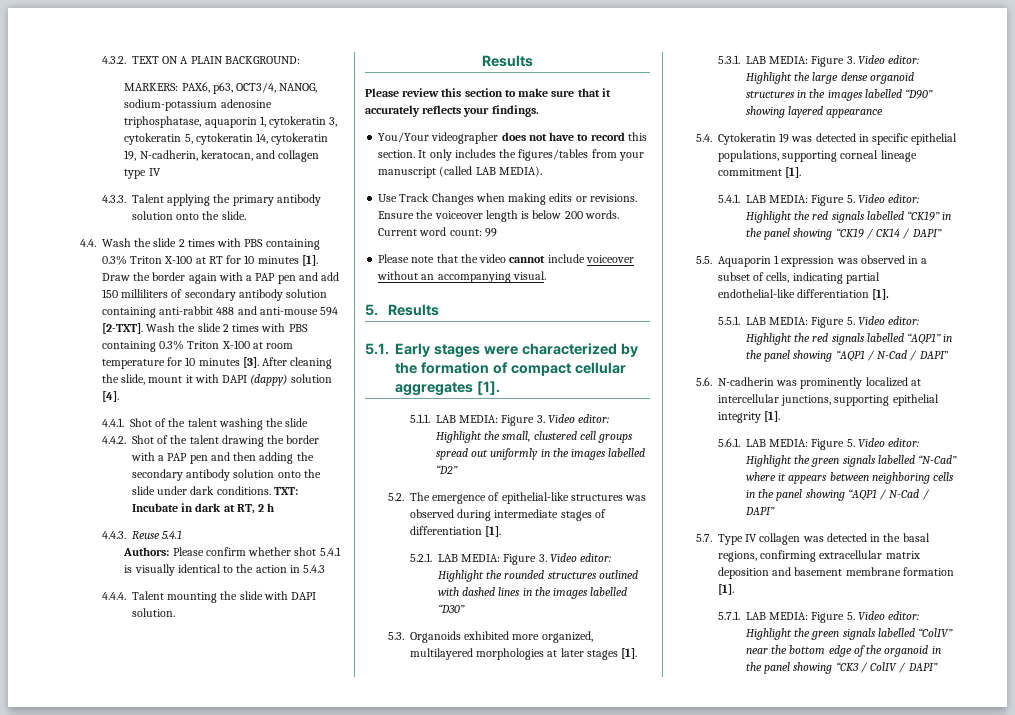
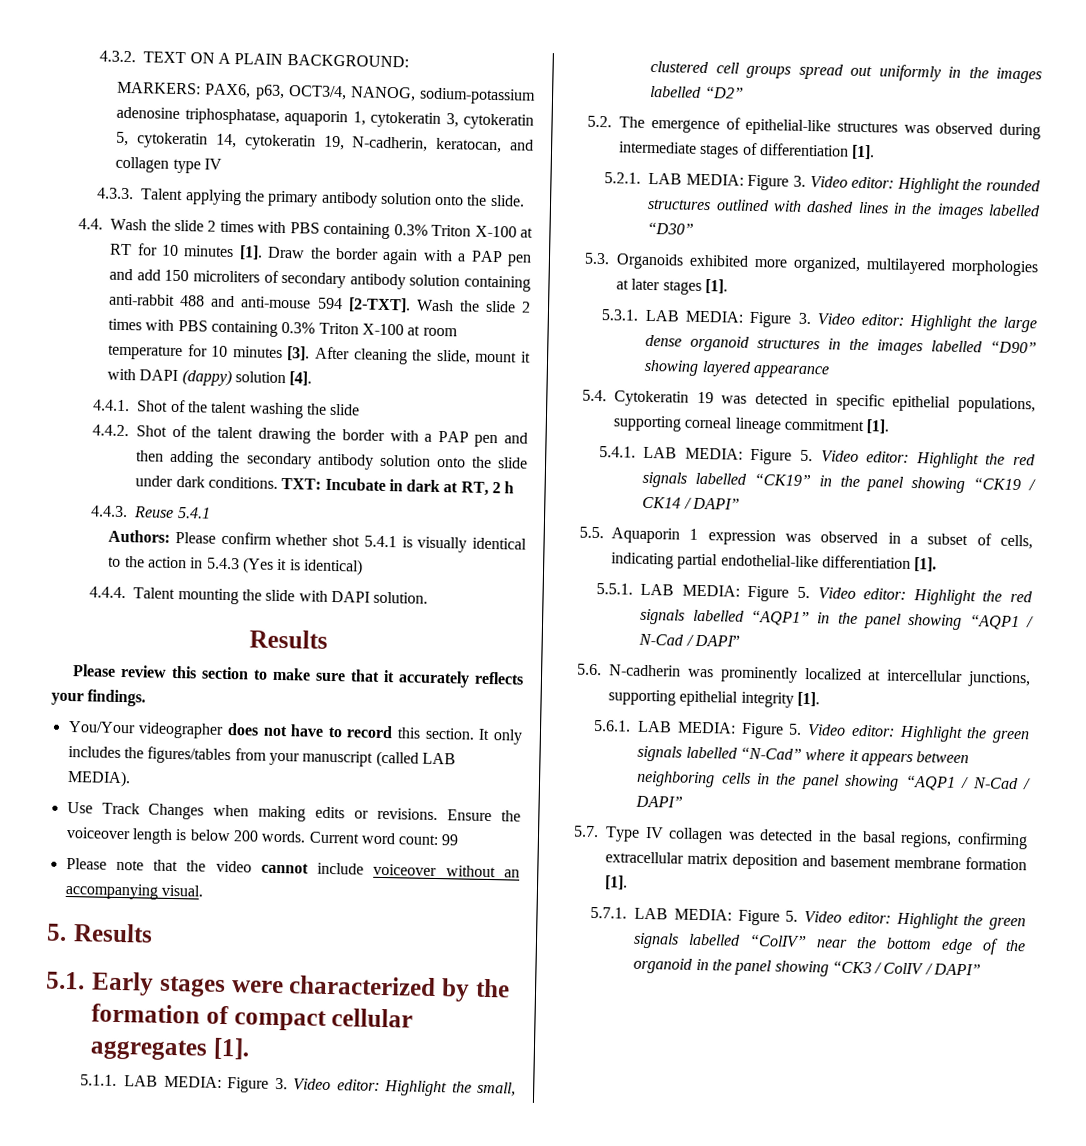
[121,289,169,298] milliliters -> [192,270,260,283] microliters
(326, 569) none -> [241,557,363,576] (Yes it is identical)

